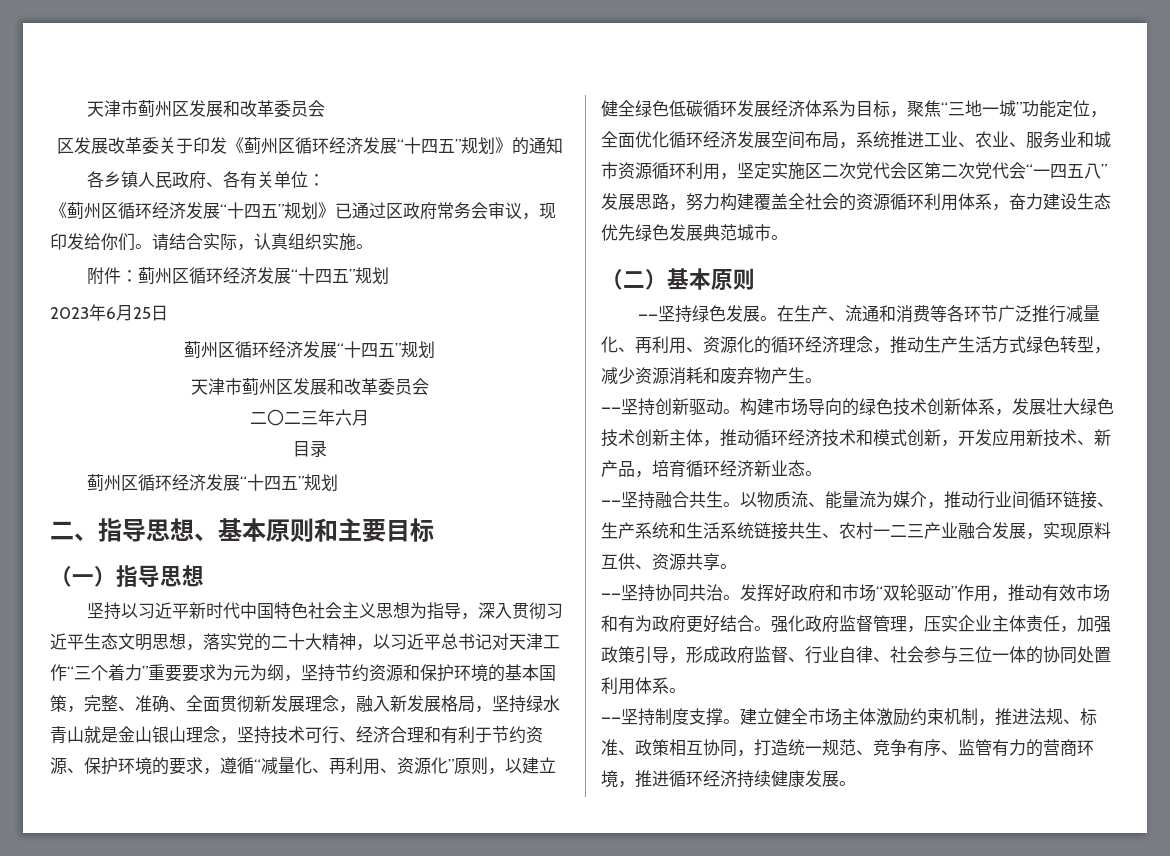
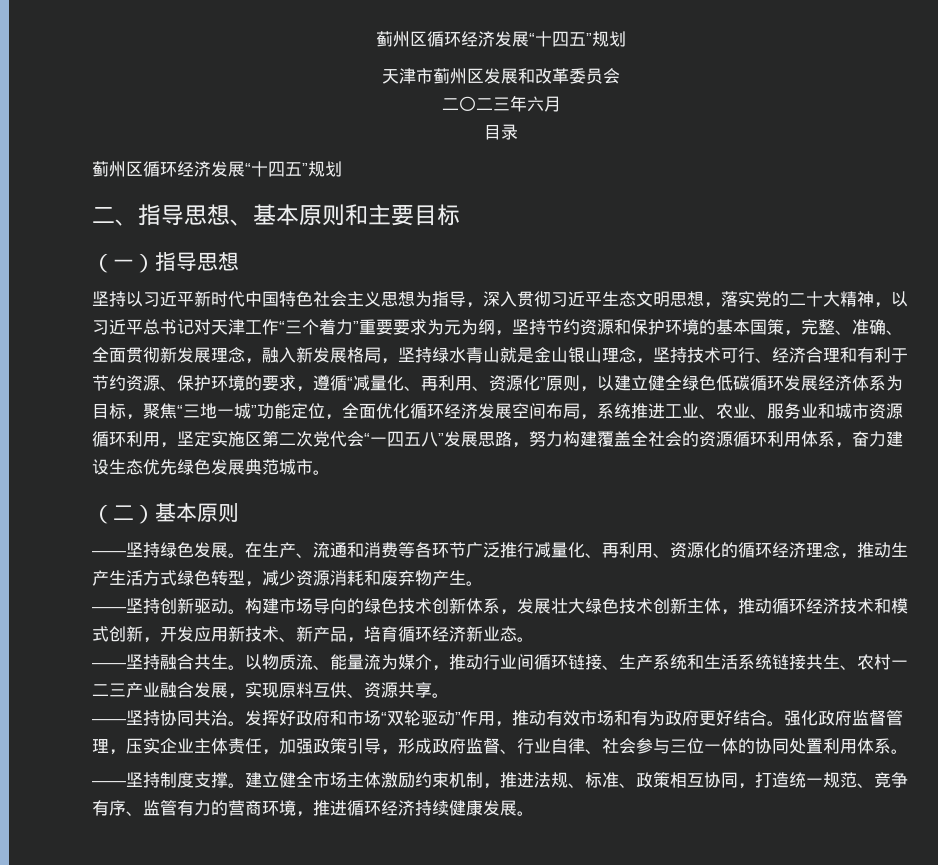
[86,100,325,117] [56,137,563,155] [86,171,325,189] [50,202,556,220] [50,233,373,251] [86,267,389,285] [50,304,168,321] 天津市蓟州区发展和改革委员会 // 区发展改革委关于印发《蓟州区循环经济发展“十四五”规划》的通知 // 各乡镇人民政府、各有关单位： // 《蓟州区循环经济发展“十四五”规划》已通过区政府常务会审议，现印发给你们。请结合实际，认真组织实施。 // 附件：蓟州区循环经济发展“十四五”规划 // 2023年6月25日 // -> (376, 39) none
[822,162,924,180] 二次党代会区 -> (262, 438) none

